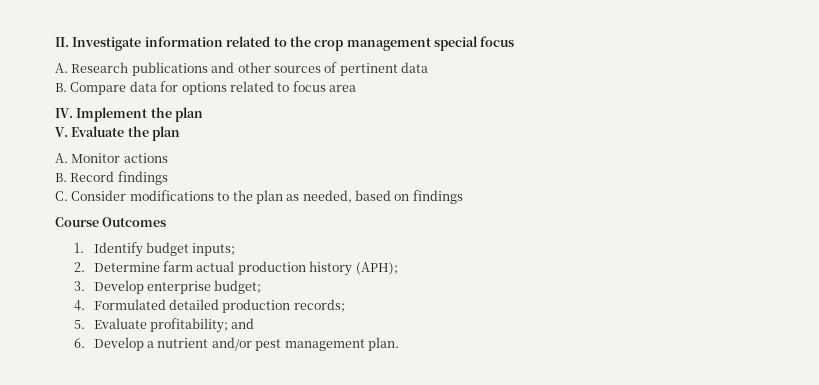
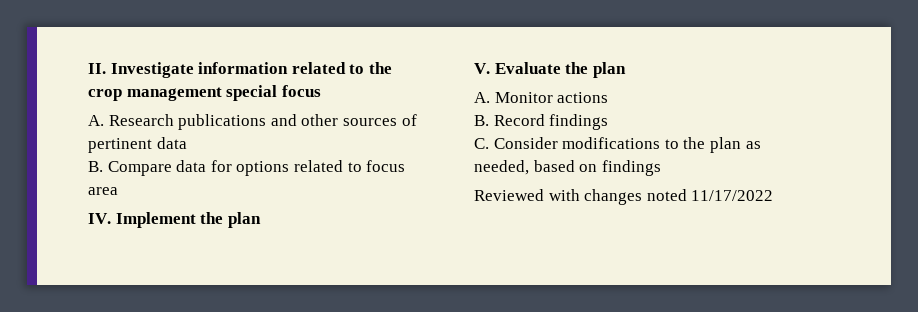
[55,217,167,227] [74,242,236,257] [74,261,398,276] [74,280,262,294] [74,299,345,313] [74,318,255,333] [74,337,399,351] Course Outcomes // 1. Identify budget inputs; // 2. Determine farm actual production history (APH); // 3. Develop enterprise budget; // 4. Formulated detailed production records; // 5. Evaluate profitability; and // 6. Develop a nutrient and/or pest management plan. -> [474,189,774,205] Reviewed with changes noted 11/17/2022

